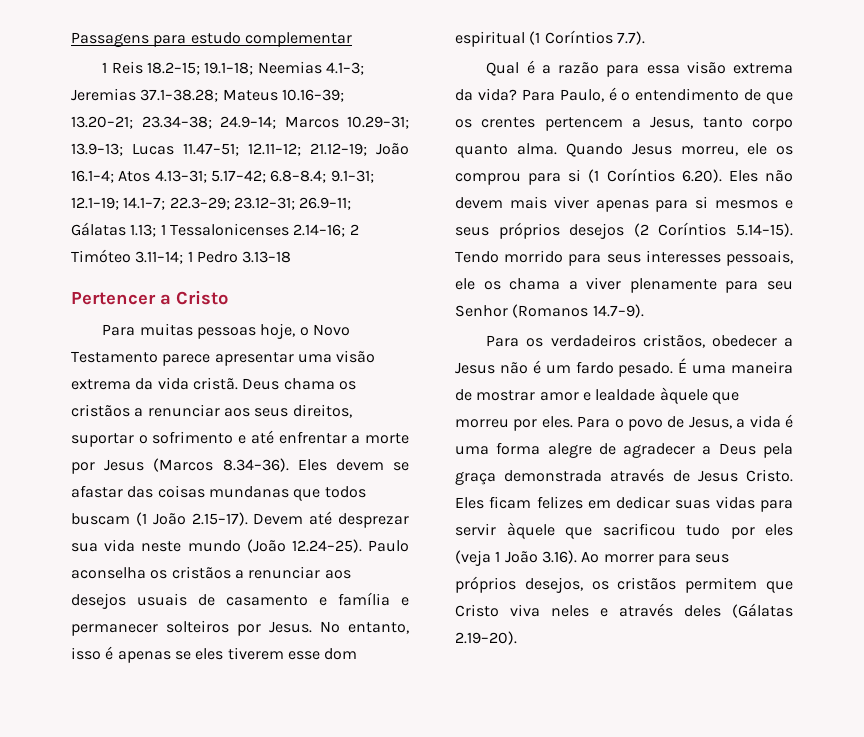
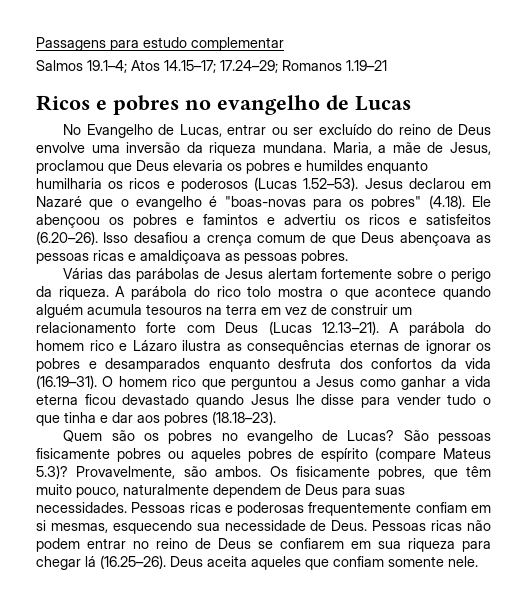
[102,61,364,75] [71,88,344,102] [71,116,409,129] [71,143,409,156] [71,170,374,183] [71,197,352,210] [71,222,359,237] [71,249,292,264] [71,290,228,305] [102,323,350,339] [71,350,376,366] [71,377,356,390] [71,404,352,418] [71,430,409,447] [71,458,410,474] [71,485,366,501] [71,511,409,528] [71,539,409,553] [71,566,351,579] [71,592,409,609] [71,620,409,636] [71,646,358,663] [455,30,645,47] [486,60,793,77] [455,87,793,104] [455,116,793,131] [455,143,793,158] [455,168,793,185] [455,196,793,212] [455,222,793,239] [455,250,793,266] [455,277,793,293] [455,304,644,318] [486,334,793,348] [455,358,793,377] [455,387,739,404] [455,414,793,431] [455,442,793,458] [455,468,793,485] [455,496,793,512] [455,522,793,539] [455,550,730,566] [455,576,793,593] [455,603,793,618] [455,631,517,645] 1 Reis 18.2–15; 19.1–18; Neemias 4.1–3; Jeremias 37.1–38.28; Mateus 10.16–39; 13.20–21; 23.34–38; 24.9–14; Marcos 10.29–31; 13.9–13; Lucas 11.47–51; 12.11–12; 21.12–19; João 16.1–4; Atos 4.13–31; 5.17–42; 6.8–8.4; 9.1–31; 12.1–19; 14.1–7; 22.3–29; 23.12–31; 26.9–11; Gálatas 1.13; 1 Tessalonicenses 2.14–16; 2 Timóteo 3.11–14; 1 Pedro 3.13–18 // Pertencer a Cristo // Para muitas pessoas hoje, o Novo Testamento parece apresentar uma visão extrema da vida cristã. Deus chama os cristãos a renunciar aos seus direitos, suportar o sofrimento e até enfrentar a morte por Jesus (Marcos 8.34–36). Eles devem se afastar das coisas mundanas que todos buscam (1 João 2.15–17). Devem até desprezar sua vida neste mundo (João 12.24–25). Paulo aconselha os cristãos a renunciar aos desejos usuais de casamento e família e permanecer solteiros por Jesus. No entanto, isso é apenas se eles tiverem esse dom espiritual (1 Coríntios 7.7). // Qual é a razão para essa visão extrema da vida? Para Paulo, é o entendimento de que os crentes pertencem a Jesus, tanto corpo quanto alma. Quando Jesus morreu, ele os comprou para si (1 Coríntios 6.20). Eles não devem mais viver apenas para si mesmos e seus próprios desejos (2 Coríntios 5.14–15). Tendo morrido para seus interesses pessoais, ele os chama a viver plenamente para seu Senhor (Romanos 14.7–9). // Para os verdadeiros cristãos, obedecer a Jesus não é um fardo pesado. É uma maneira de mostrar amor e lealdade àquele que morreu por eles. Para o povo de Jesus, a vida é uma forma alegre de agradecer a Deus pela graça demonstrada através de Jesus Cristo. Eles ficam felizes em dedicar suas vidas para servir àquele que sacrificou tudo por eles (veja 1 João 3.16). Ao morrer para seus próprios desejos, os cristãos permitem que Cristo viva neles e através deles (Gálatas 2.19–20). -> [36,60,387,73] [36,95,411,115] [63,124,492,138] [36,142,492,156] [36,160,428,174] [36,177,492,192] [36,195,492,210] [36,214,491,228] [36,231,491,246] [36,250,348,264] [63,268,491,282] [36,286,491,300] [36,304,412,318] [36,321,491,336] [36,340,491,354] [36,358,491,372] [36,375,491,390] [36,394,491,408] [36,411,276,426] [63,430,492,444] [36,447,491,462] [36,465,491,480] [36,484,405,498] [36,502,491,516] [36,520,492,534] [36,538,491,552] [36,555,478,570] Salmos 19.1–4; Atos 14.15–17; 17.24–29; Romanos 1.19–21 // Ricos e pobres no evangelho de Lucas // No Evangelho de Lucas, entrar ou ser excluído do reino de Deus envolve uma inversão da riqueza mundana. Maria, a mãe de Jesus, proclamou que Deus elevaria os pobres e humildes enquanto humilharia os ricos e poderosos (Lucas 1.52–53). Jesus declarou em Nazaré que o evangelho é "boas-novas para os pobres" (4.18). Ele abençoou os pobres e famintos e advertiu os ricos e satisfeitos (6.20–26). Isso desafiou a crença comum de que Deus abençoava as pessoas ricas e amaldiçoava as pessoas pobres. // Várias das parábolas de Jesus alertam fortemente sobre o perigo da riqueza. A parábola do rico tolo mostra o que acontece quando alguém acumula tesouros na terra em vez de construir um relacionamento forte com Deus (Lucas 12.13–21). A parábola do homem rico e Lázaro ilustra as consequências eternas de ignorar os pobres e desamparados enquanto desfruta dos confortos da vida (16.19–31). O homem rico que perguntou a Jesus como ganhar a vida eterna ficou devastado quando Jesus lhe disse para vender tudo o que tinha e dar aos pobres (18.18–23). // Quem são os pobres no evangelho de Lucas? São pessoas fisicamente pobres ou aqueles pobres de espírito (compare Mateus 5.3)? Provavelmente, são ambos. Os fisicamente pobres, que têm muito pouco, naturalmente dependem de Deus para suas necessidades. Pessoas ricas e poderosas frequentemente confiam em si mesmas, esquecendo sua necessidade de Deus. Pessoas ricas não podem entrar no reino de Deus se confiarem em sua riqueza para chegar lá (16.25–26). Deus aceita aqueles que confiam somente nele.

